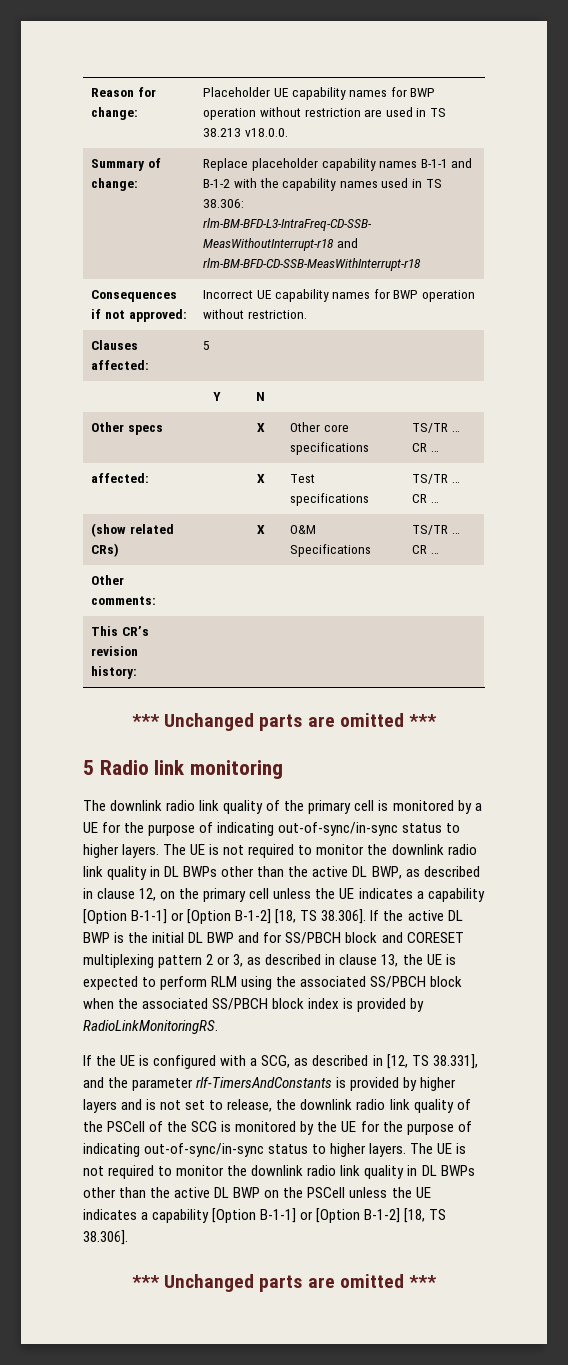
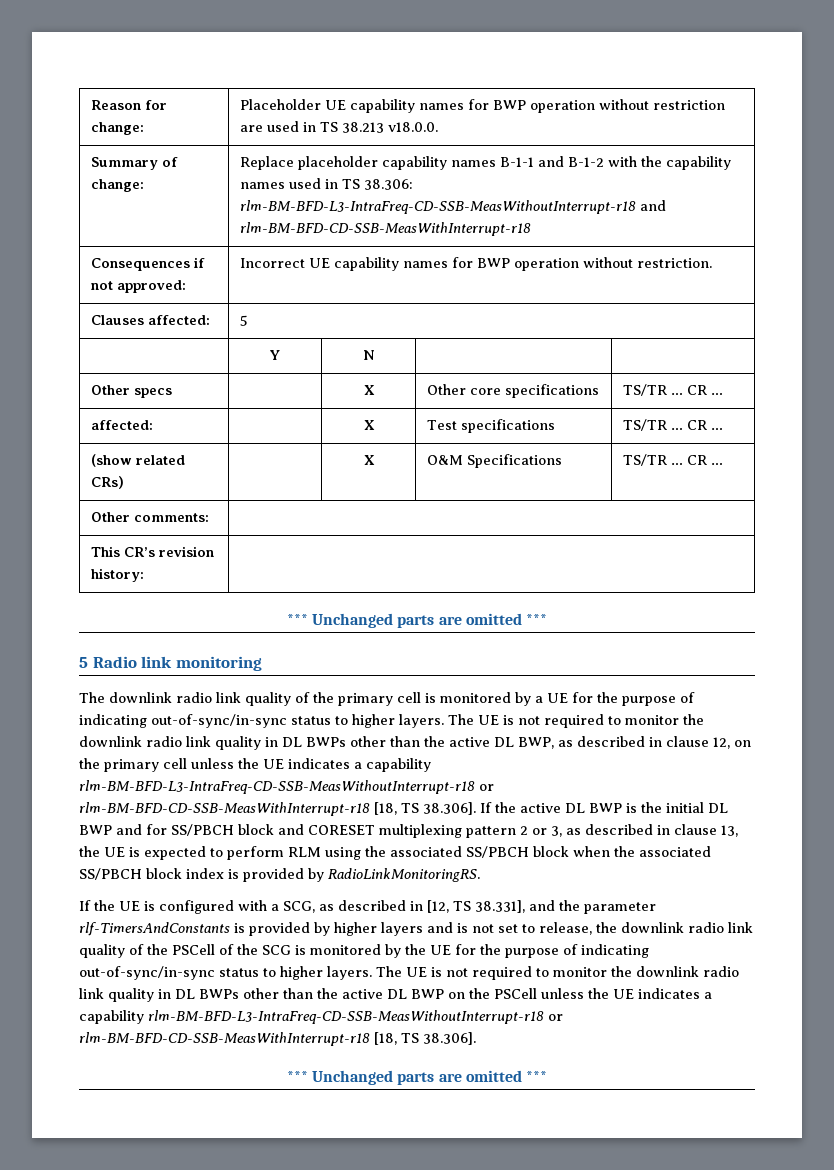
[83,909,272,924] [Option B-1-1] or [Option B-1-2] -> [79,780,494,794] [79,802,370,816] rlm-BM-BFD-L3-IntraFreq-CD-SSB-MeasWithoutInterrupt-r18 or rlm-BM-BFD-CD-SSB-MeasWithInterrupt-r18
[212,1208,401,1223] [Option B-1-1] or [Option B-1-2] -> [148,1010,563,1024] [79,1032,370,1046] rlm-BM-BFD-L3-IntraFreq-CD-SSB-MeasWithoutInterrupt-r18 or rlm-BM-BFD-CD-SSB-MeasWithInterrupt-r18

